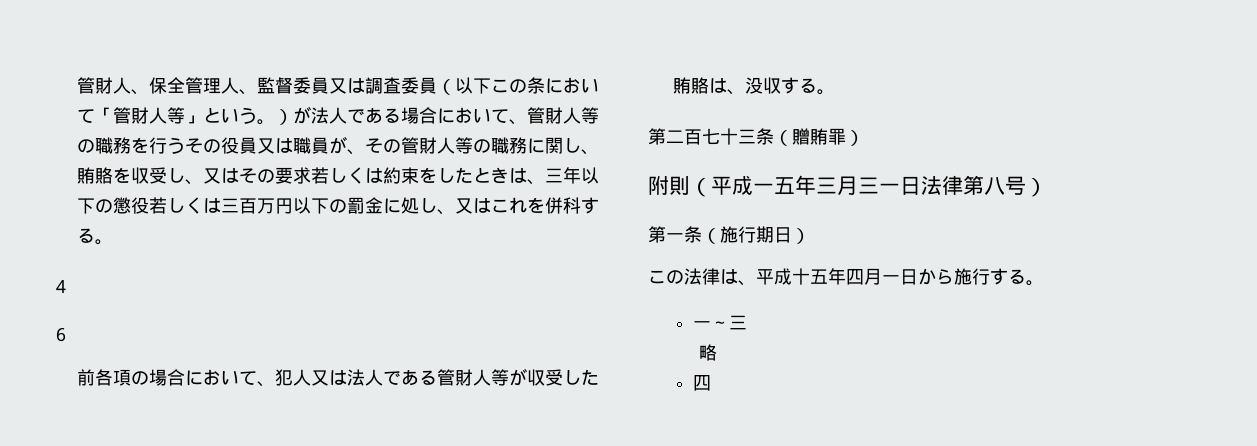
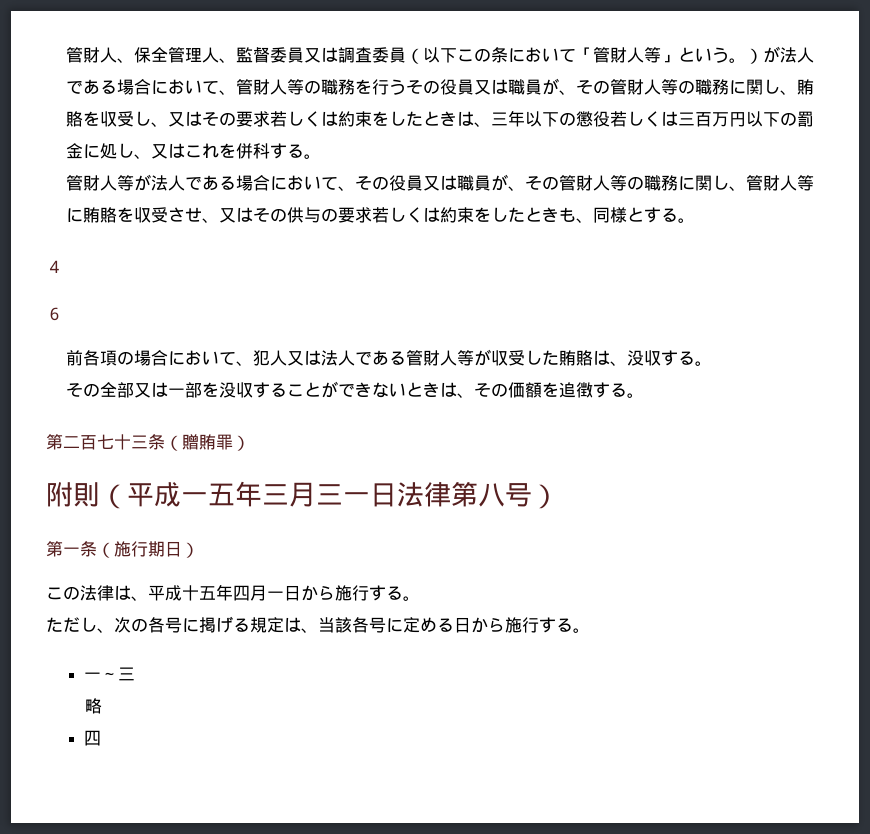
(114, 242) none -> [65,174,814,191] [65,207,695,223] // 管財人等が法人である場合において、その役員又は職員が、その管財人等の職務に関し、管財人等に賄賂を収受させ、又はその供与の要求若しくは約束をしたときも、同様とする。
(836, 92) none -> [65,381,644,398] // その全部又は一部を没収することができないときは、その価額を追徴する。
(1044, 283) none -> [46,616,590,633] // ただし、次の各号に掲げる規定は、当該各号に定める日から施行する。

